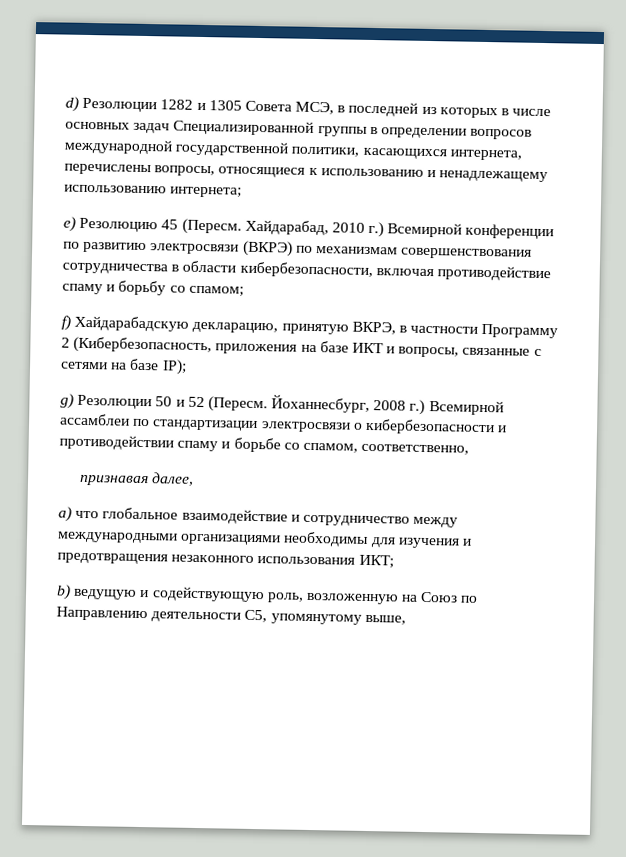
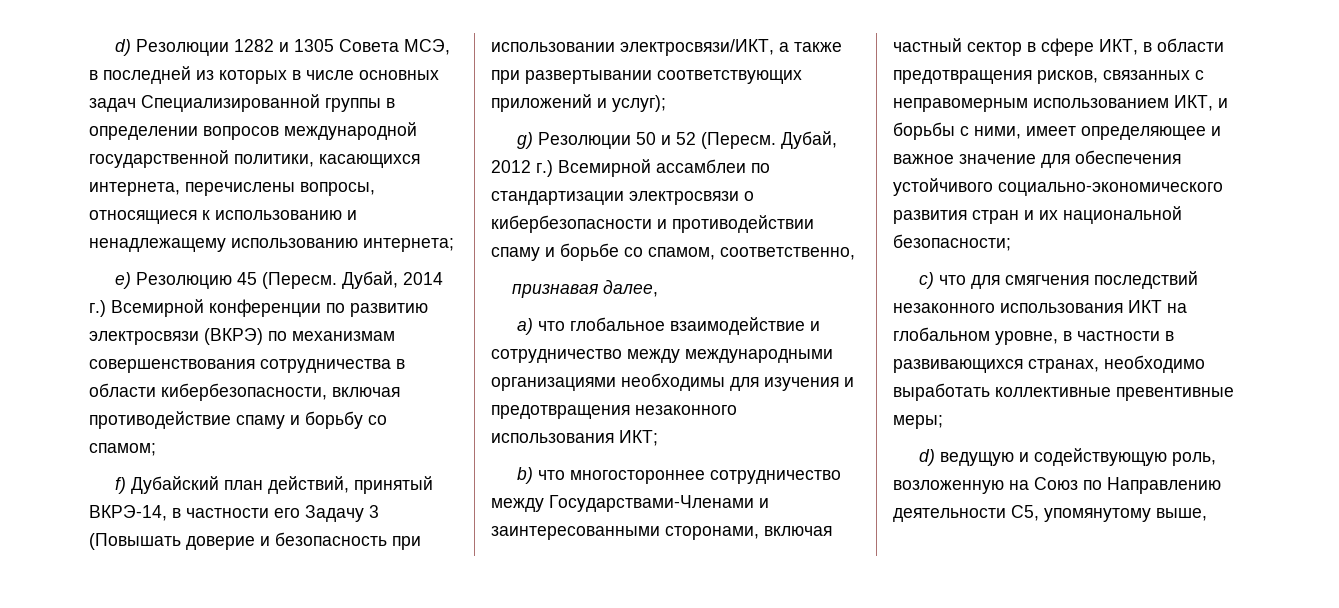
[244,219,365,236] Хайдарабад, 2010 -> [341,271,443,289] Дубай, 2014
[74,315,559,339] [61,336,542,358] [61,358,187,375] Хайдарабадскую декларацию, принятую ВКРЭ, в частности Программу 2 (Кибербезопасность, приложения на базе ИКТ и вопросы, связанные с сетями на базе IP); -> [130,476,433,494] [89,505,379,522] [89,532,421,550] [491,39,842,56] [491,70,802,84] [491,94,666,112] Дубайский план действий, принятый ВКРЭ-14, в частности его Задачу 3 (Повышать доверие и безопасность при использовании электросвязи/ИКТ, а также при развертывании соответствующих приложений и услуг);
[271,394,407,414] Йоханнесбург, 2008 -> [780,131,837,149] [491,160,531,173] Дубай, 2012
(71, 592) none -> [537,470,841,484] [491,495,769,512] [491,526,832,540] [893,38,1224,56] [893,70,1204,84] [893,95,1228,112] [893,122,1221,140] [893,150,1181,168] [893,178,1223,196] [893,206,1182,224] [893,234,1011,251] [918,271,1198,289] [893,300,1187,313] [893,327,1174,345] [893,355,1205,373] [893,383,1234,401] [893,415,943,429] [918,449,935,466] что многостороннее сотрудничество между Государствами-Членами и заинтересованными сторонами, включая частный сектор в сфере ИКТ, в области предотвращения рисков, связанных с неправомерным использованием ИКТ, и борьбы с ними, имеет определяющее и важное значение для обеспечения устойчивого социально-экономического развития стран и их национальной безопасности; // c) что для смягчения последствий незаконного использования ИКТ на глобальном уровне, в частности в развивающихся странах, необходимо выработать коллективные превентивные меры; // d)

